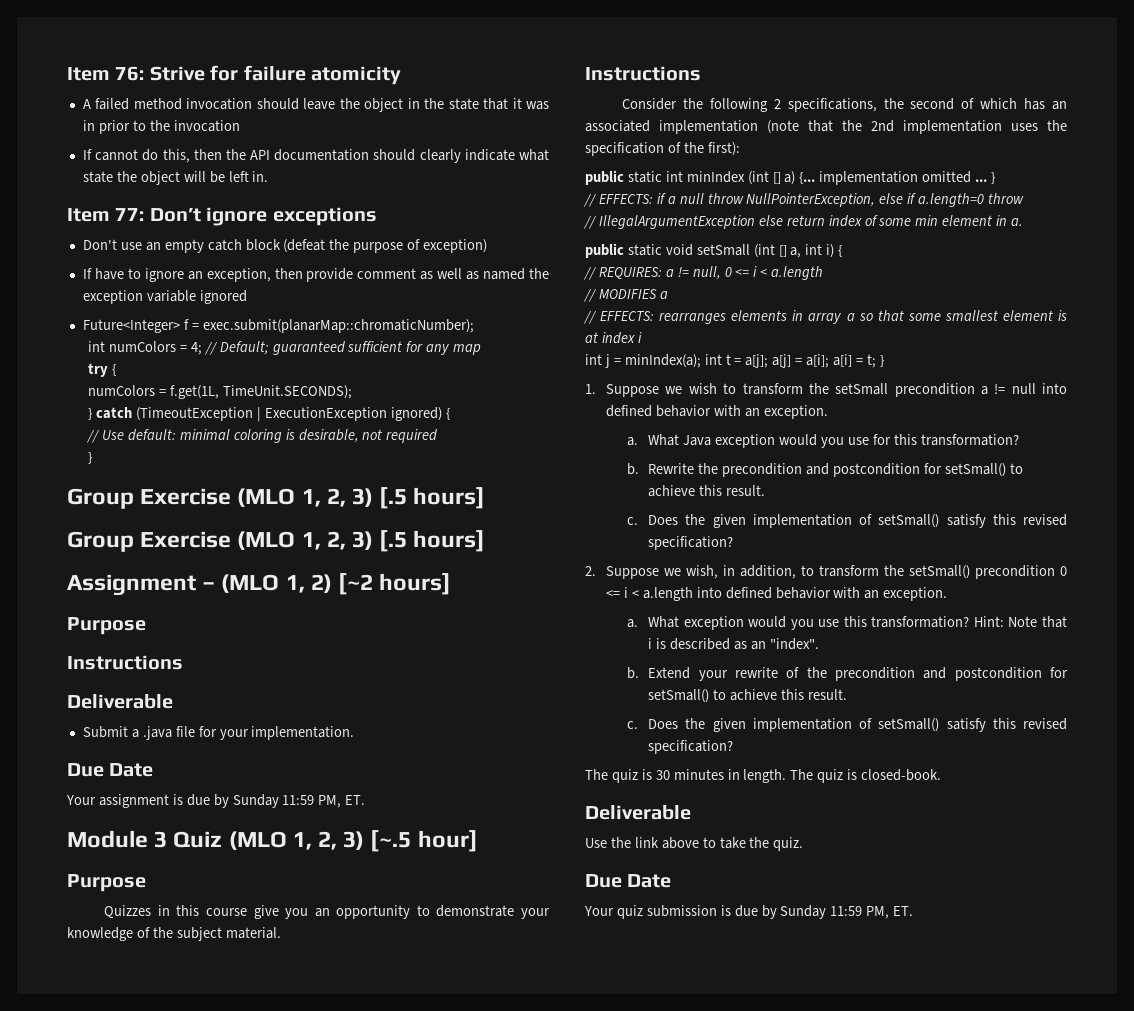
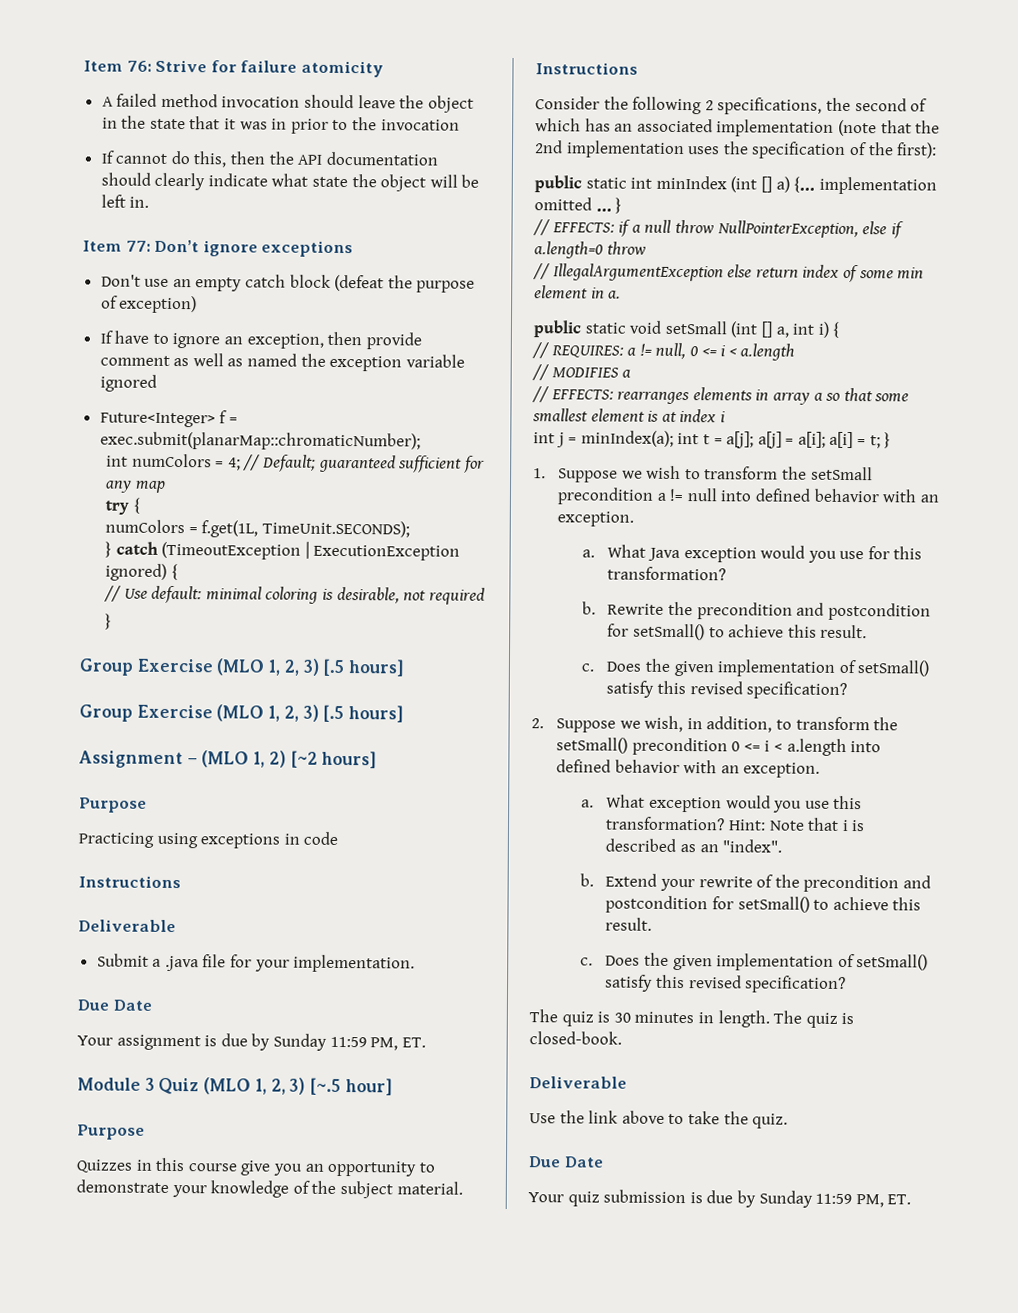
(146, 626) none -> [78,831,339,849] // Practicing using exceptions in code

